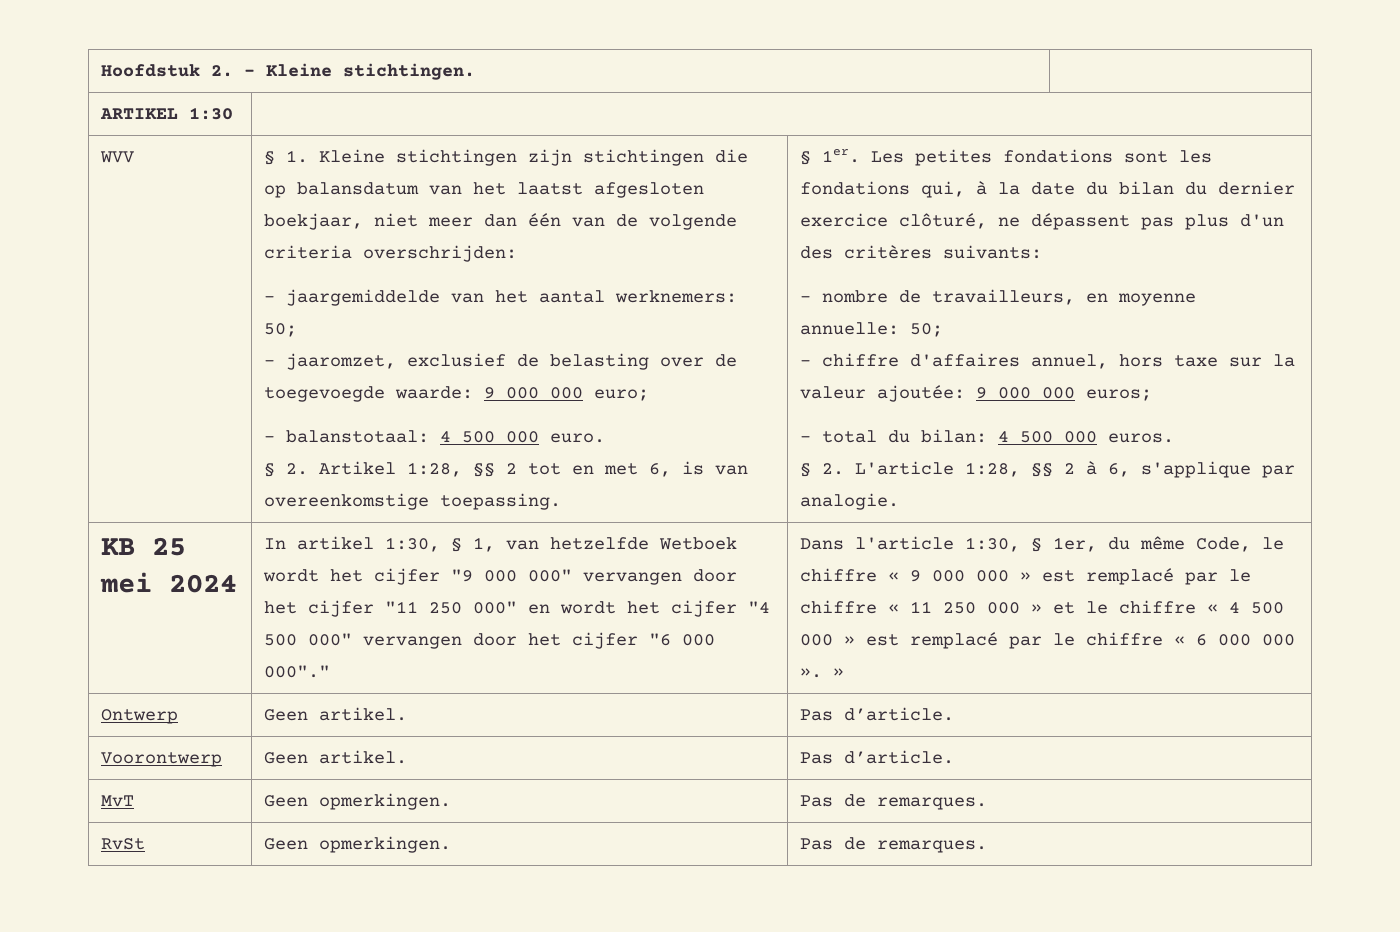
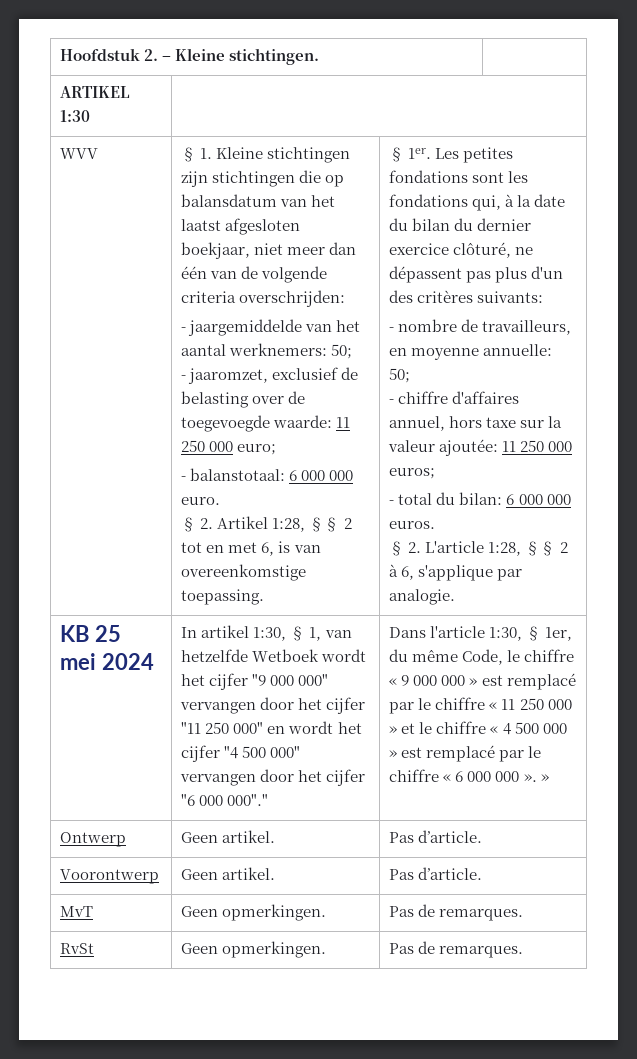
[484,387,540,399] 9 000 -> [336,417,351,428] [181,440,206,452] 11 250
[440,431,496,443] 4 500 -> [289,470,326,481] 6 000
[976,387,1032,399] 9 000 -> [502,440,545,452] 11 250
[998,431,1054,443] 4 500 -> [506,494,543,505] 6 000

